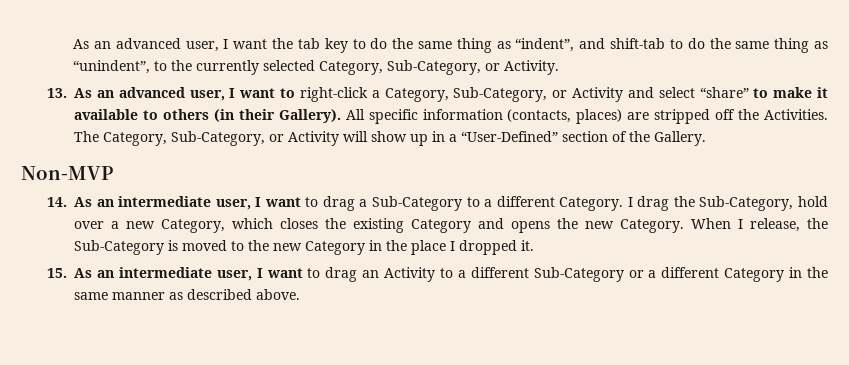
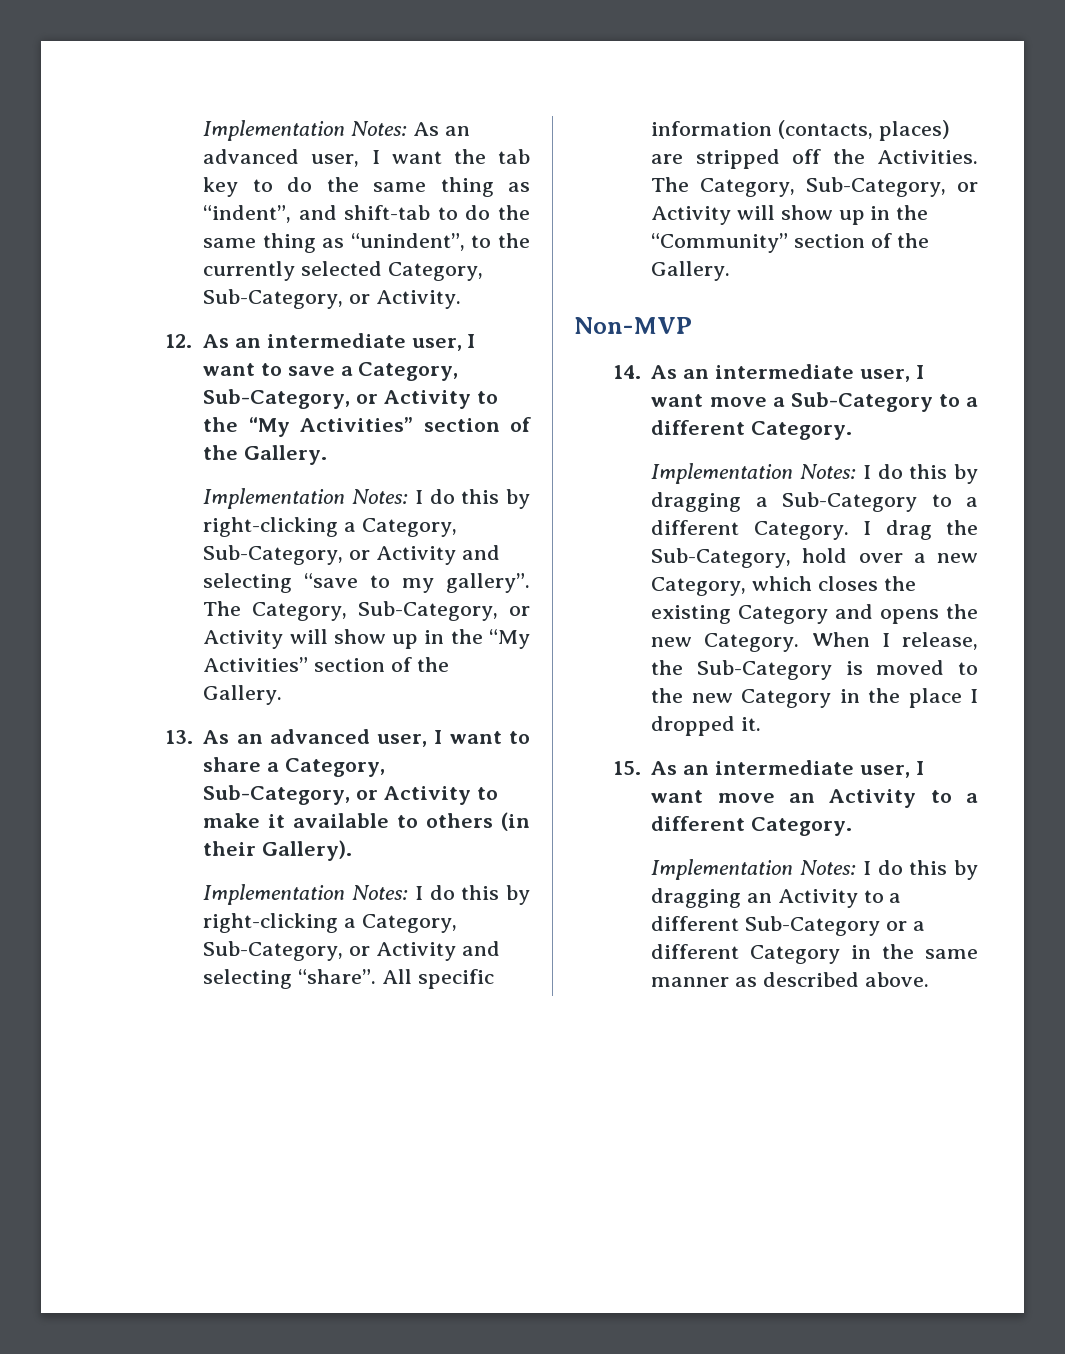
(73, 44) none -> [203,120,408,141] Implementation Notes:
[47,87,749,102] 13. As an advanced user, I want to right-click a Category, Sub-Category, or Activity and select “share” -> [164,333,476,351] [203,362,459,381] [203,389,498,409] [203,417,531,437] [203,445,328,465] [203,488,530,509] [203,517,457,537] [203,545,500,565] [203,573,531,593] [203,601,530,621] [203,629,530,649] [203,657,449,672] [203,685,283,705] [164,729,530,747] [203,757,385,777] [203,785,471,805] 12. As an intermediate user, I want to save a Category, Sub-Category, or Activity to the “My Activities” section of the Gallery. // Implementation Notes: I do this by right-clicking a Category, Sub-Category, or Activity and selecting “save to my gallery”. The Category, Sub-Category, or Activity will show up in the “My Activities” section of the Gallery. // 13. As an advanced user, I want to share a Category, Sub-Category, or Activity
(341, 116) none -> [203,884,530,905] [203,913,457,933] [203,941,500,961] [203,969,377,989] // Implementation Notes: I do this by right-clicking a Category, Sub-Category, or Activity and selecting “share”.
[449,131,559,142] a “User-Defined” -> [896,205,929,220] [651,233,789,253] the “Community”
[305,196,355,211] to drag -> [709,392,978,412] [651,420,853,440] [651,463,978,484] [651,492,742,512] move a Sub-Category to a different Category. // Implementation Notes: I do this by dragging
[307,267,358,282] to drag -> [717,789,978,808] [651,816,853,836] [651,859,978,880] [651,888,742,908] move an Activity to a different Category. // Implementation Notes: I do this by dragging

